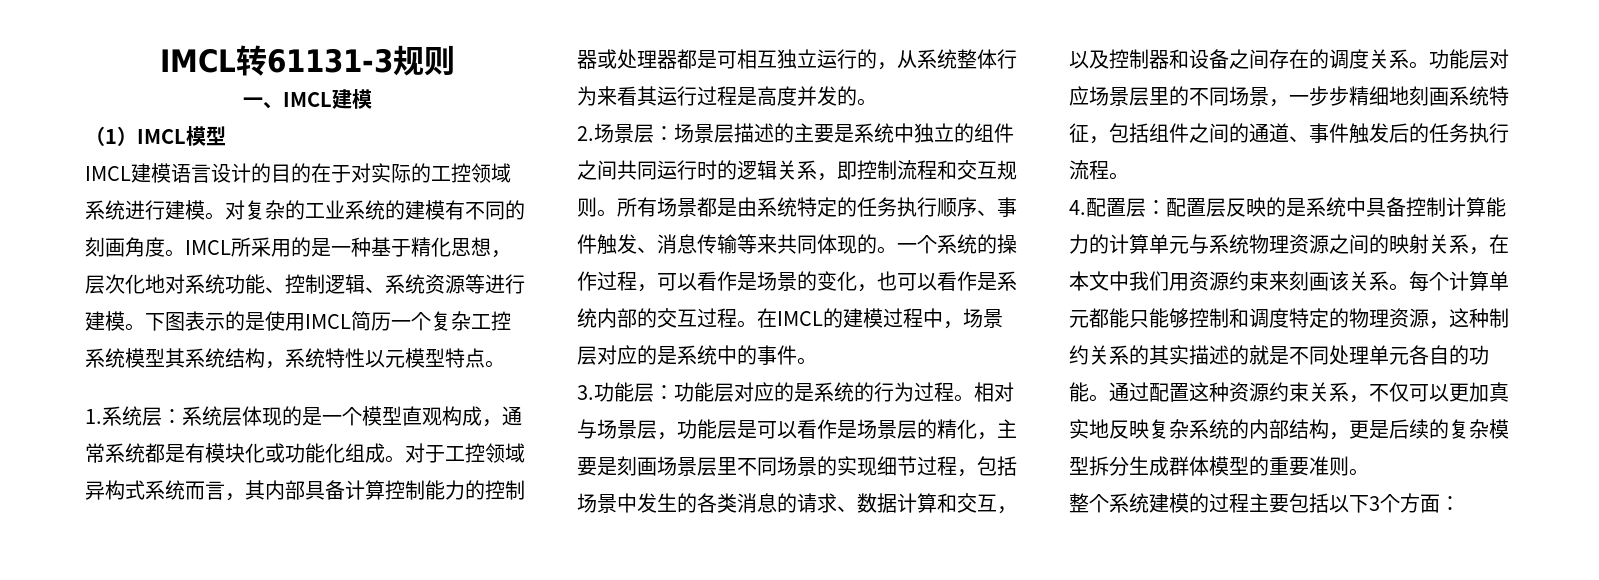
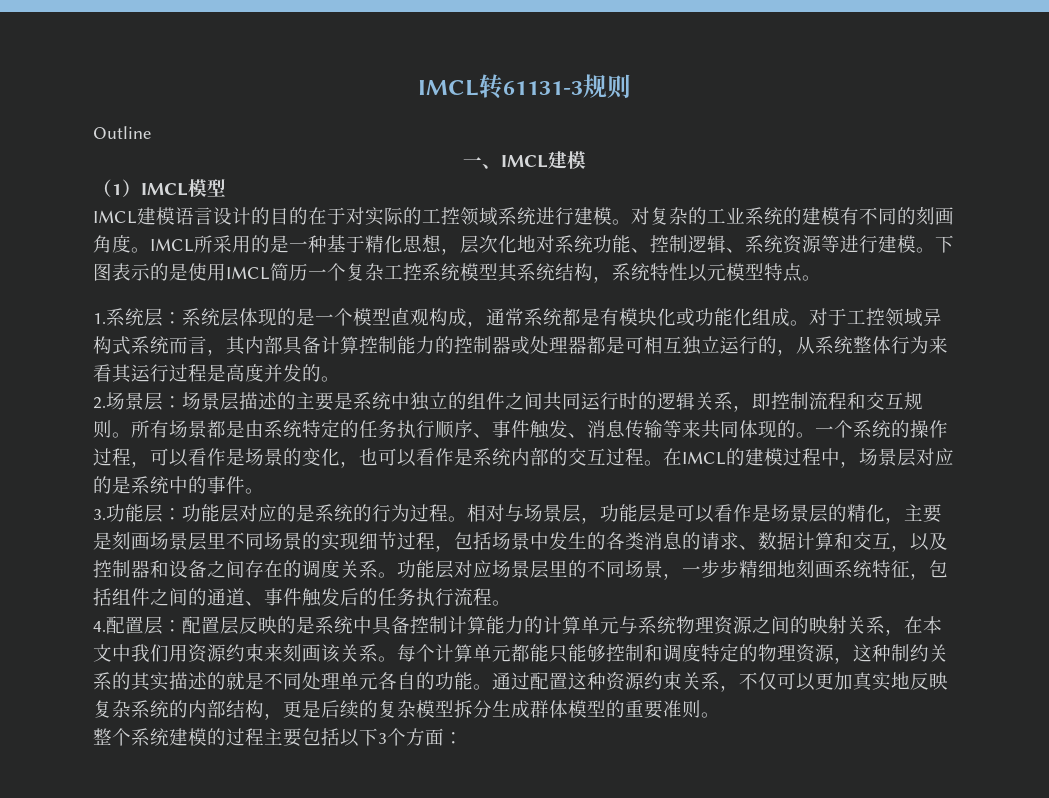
(455, 60) none -> [93,126,151,139] // Outline

